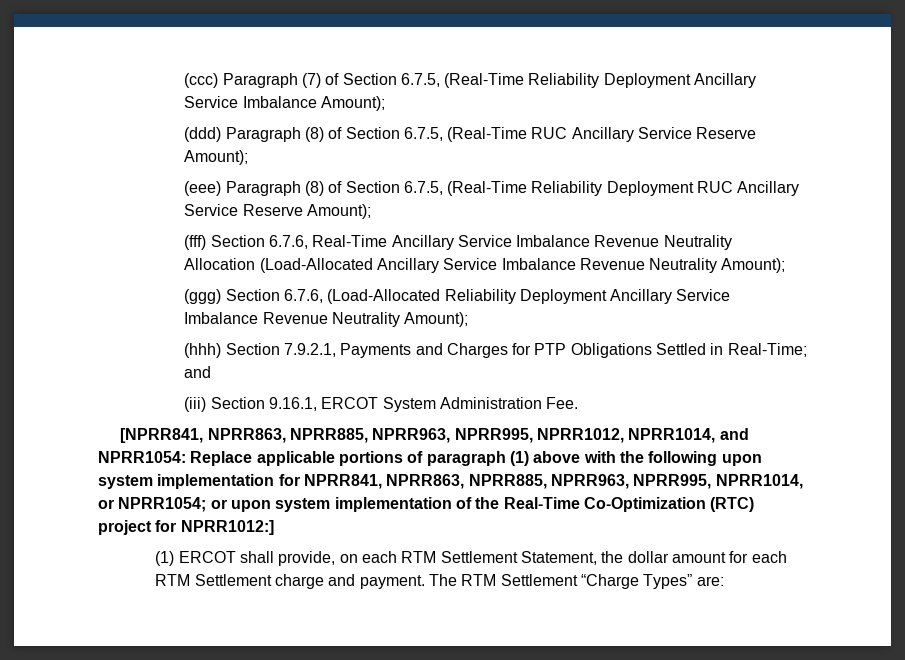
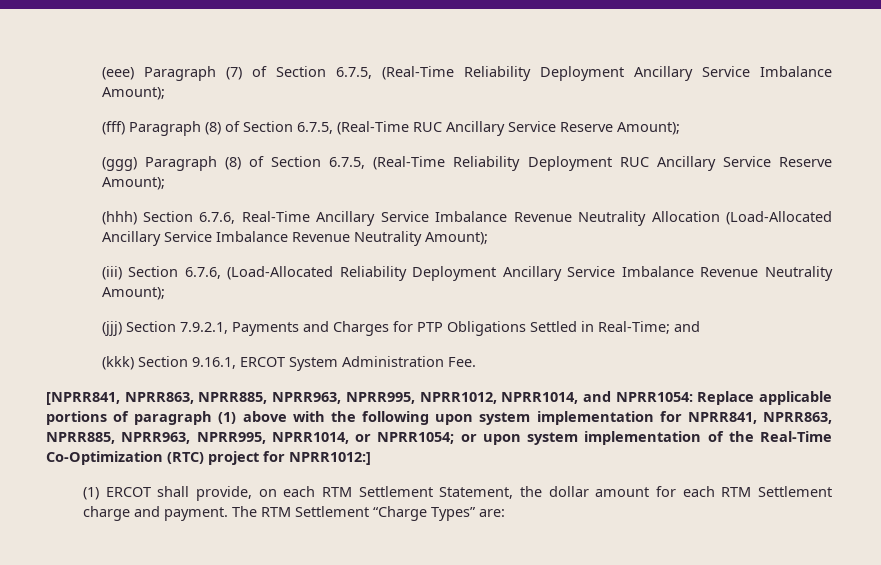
[184,73,219,88] (ccc) -> [101,67,134,80] (eee)
[184,127,222,142] (ddd) -> [101,121,125,135] (fff)
[184,181,222,196] (eee) -> [101,157,137,171] (ggg)
[184,235,207,250] (fff) -> [101,211,137,225] (hhh)
[184,289,222,304] (ggg) -> [101,266,122,280] (iii)
[184,343,222,358] (hhh) -> [101,321,122,336] (jjj)
[184,397,207,412] (iii) -> [101,356,134,370] (kkk)

